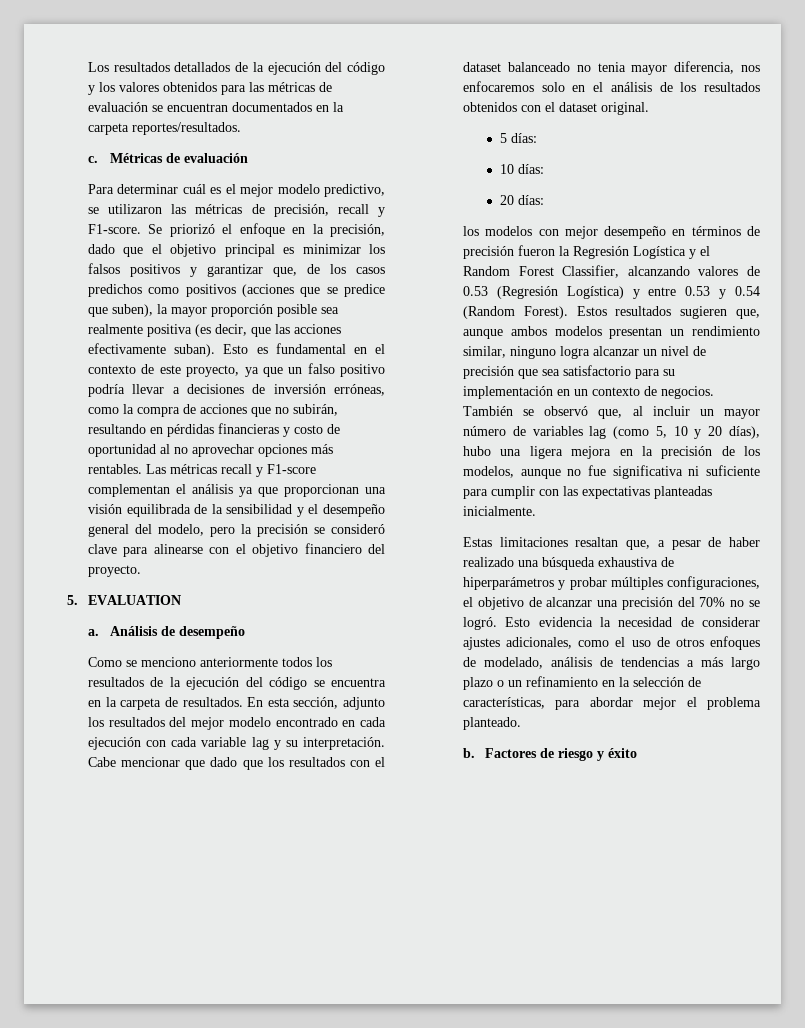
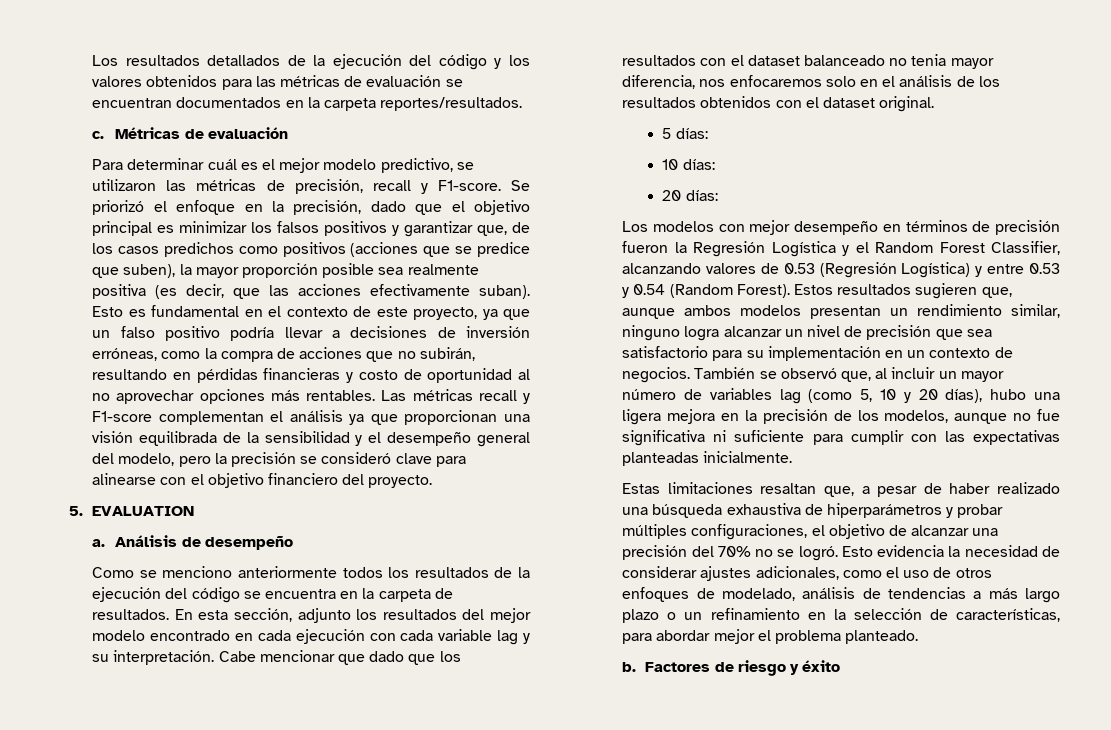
[463,226,480,236] los -> [622,221,649,232] Los

